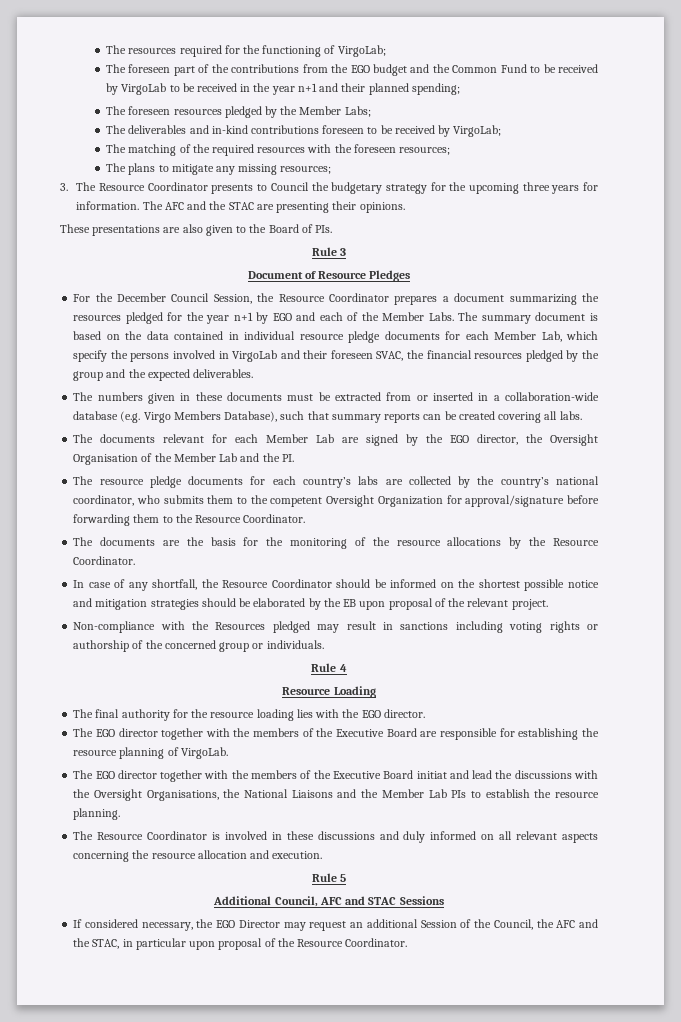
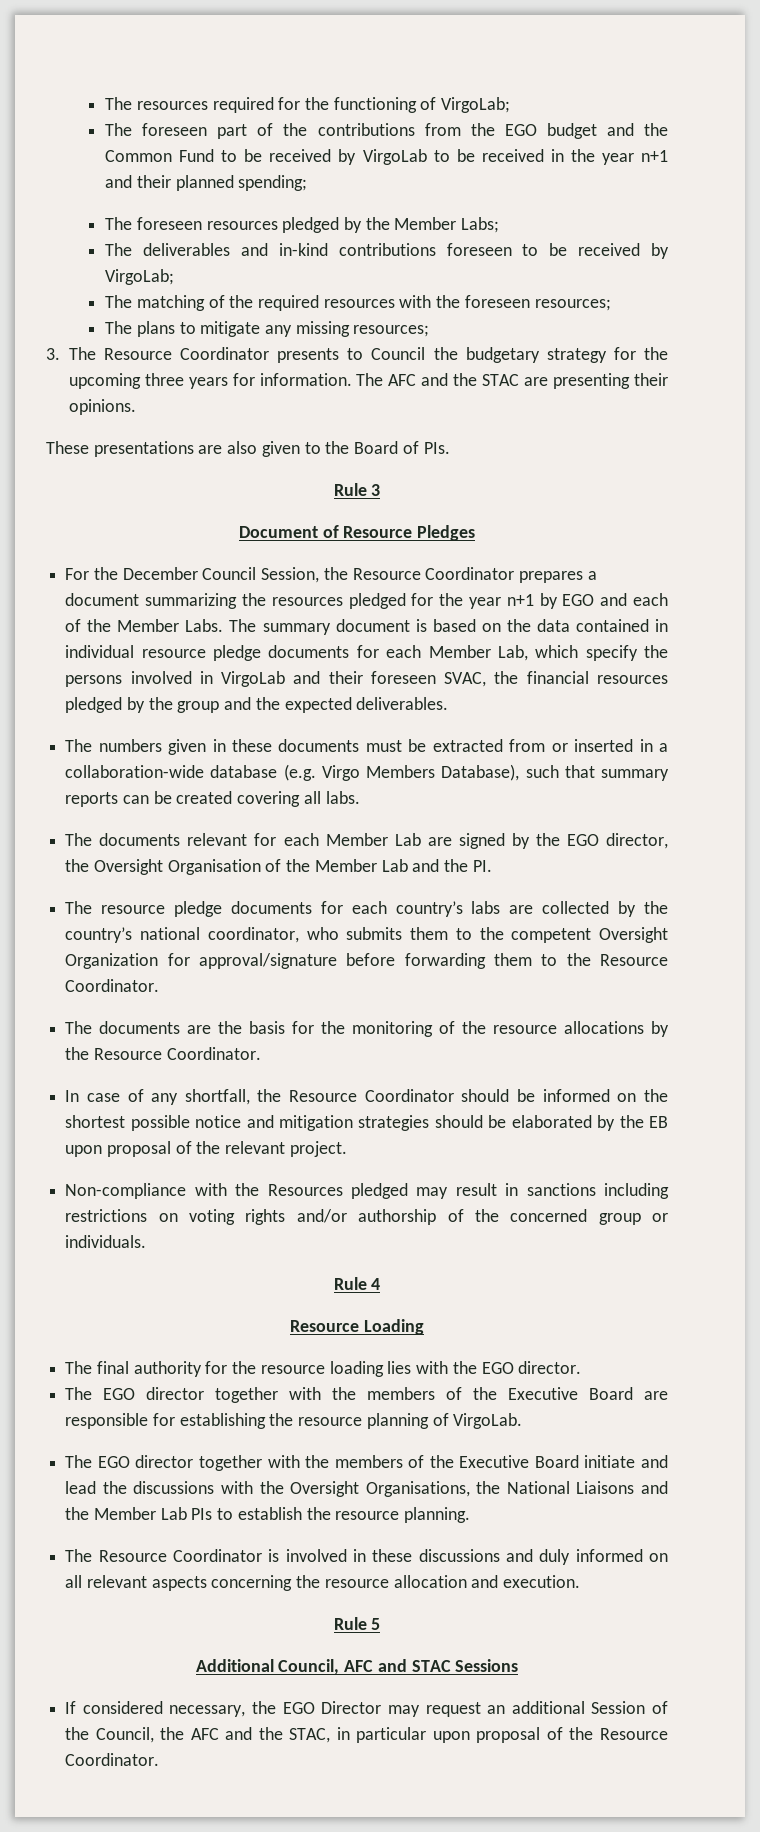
(503, 627) none -> [65,1209,178,1222] restrictions on
[586,624,598,630] or -> [296,1209,347,1223] and/or
[416,771,447,779] initiat -> [584,1455,636,1468] initiate

